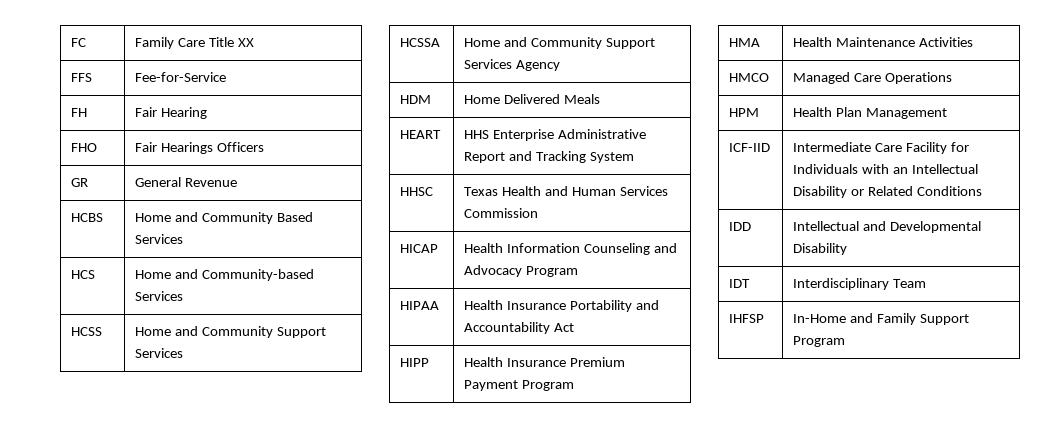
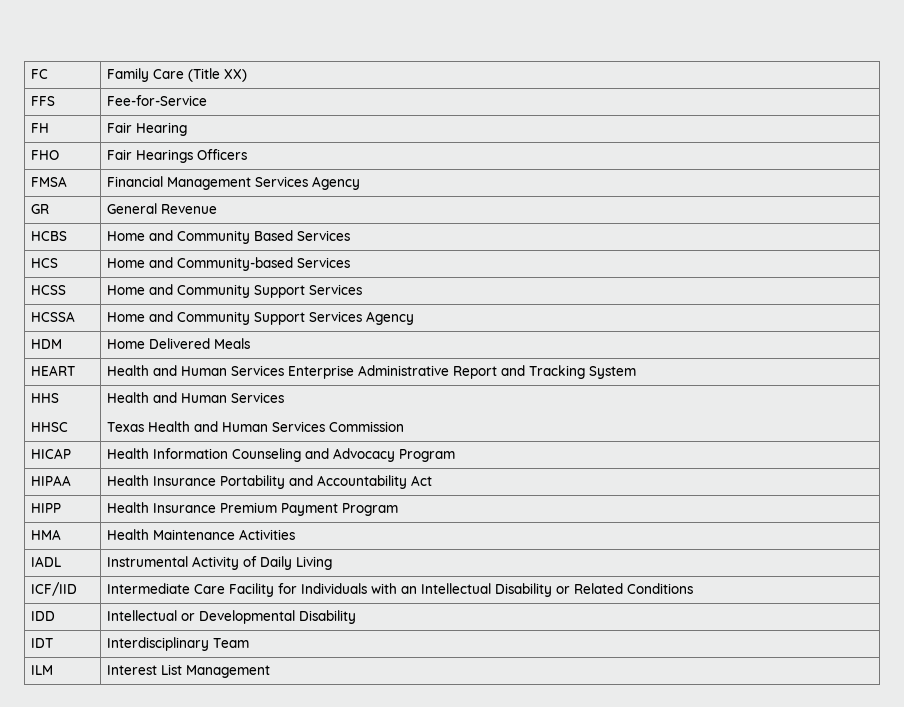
[208,37,254,47] Title XX -> [187,68,247,82] (Title XX)
(264, 147) none -> [30,176,67,187] [106,176,360,190] // FMSA | Financial Management Services Agency
[464,130,490,139] HHS -> [106,365,284,376] Health and Human Services
(634, 157) none -> [30,393,59,403] HHS //
(434, 191) none -> [106,392,284,403] Health and Human Services //
[729,73,770,82] [793,72,952,84] [729,108,760,117] [793,107,947,119] [729,143,771,152] HMCO | Managed Care Operations // HPM | Health Plan Management // ICF-IID -> [30,556,61,567] [106,556,332,570] [30,582,77,596] IADL | Instrumental Activity of Daily Living // ICF/IID
[862,221,886,231] and -> [180,613,195,621] or
[729,314,765,323] [793,313,969,325] [793,336,846,347] IHFSP | In-Home and Family Support Program -> [30,665,53,675] [106,664,270,678] ILM | Interest List Management

